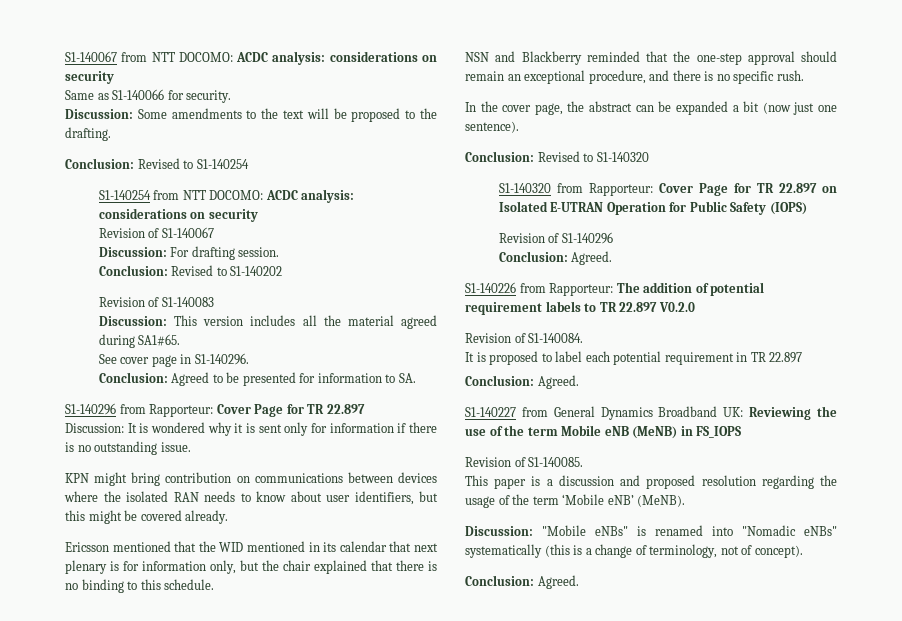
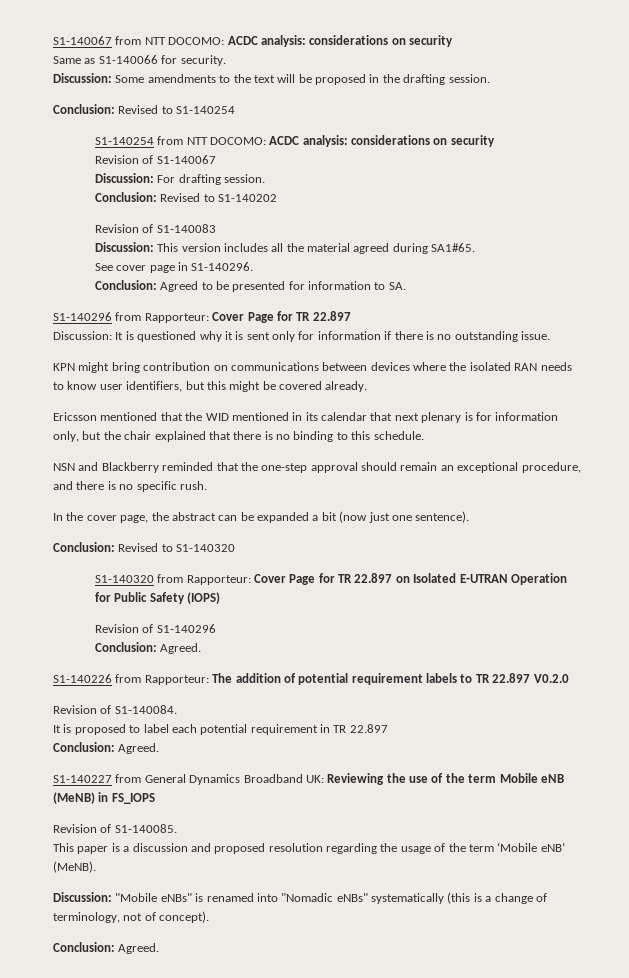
[405,108,438,119] [65,127,111,141] to the drafting. -> [369,74,490,85] in the drafting session.
[151,422,205,433] wondered -> [137,331,197,342] questioned
[290,491,322,502] about -> (98, 385) none

